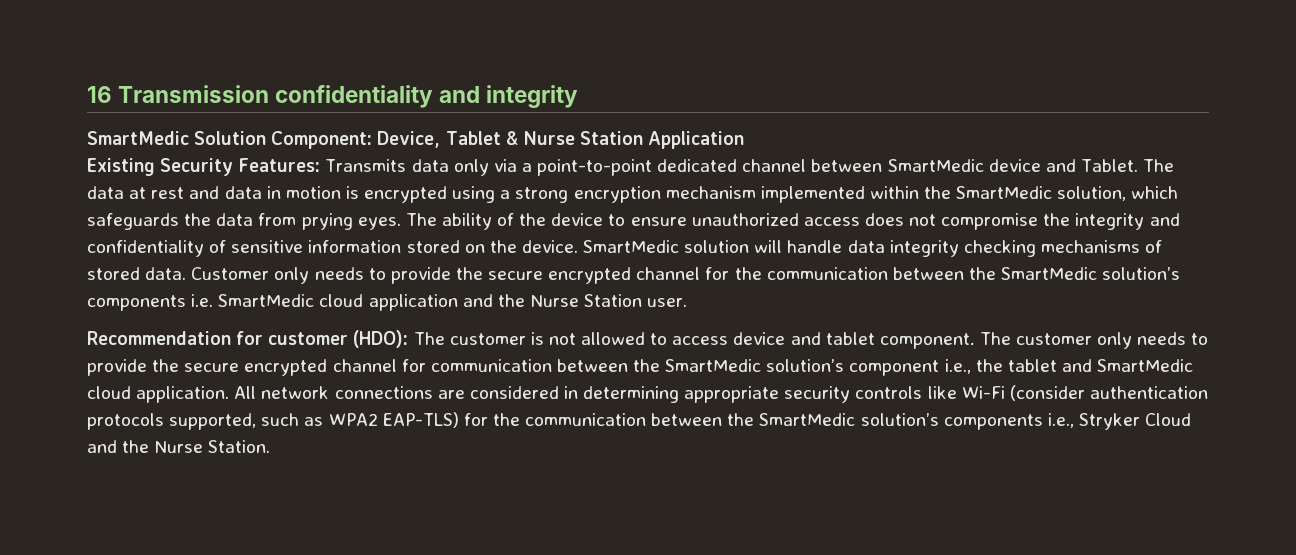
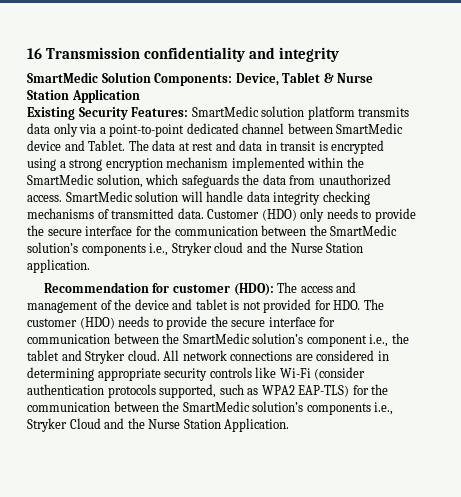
[271,131,373,149] Component: -> [154,73,233,86] Components:
[325,159,407,172] Transmits -> [191,106,410,120] SmartMedic solution platform transmits
[285,186,341,199] motion -> [280,141,317,151] transit
[301,213,1180,230] [87,240,578,257] prying eyes. The ability of the device to ensure unauthorized access does not compromise the integrity and confidentiality of sensitive information stored on the device. -> [318,174,391,186] [27,195,62,202] unauthorized access.
[87,267,140,280] stored -> [111,208,175,219] transmitted
[274,267,1181,284] [87,294,688,311] only needs to provide the secure encrypted channel for the communication between the SmartMedic solution’s components i.e. SmartMedic cloud application and the Nurse Station user. -> [261,208,416,222] [27,225,398,236] [27,242,364,256] [27,259,90,273] (HDO) only needs to provide the secure interface for the communication between the SmartMedic solution’s components i.e., Stryker cloud and the Nurse Station application.
[449,332,1209,349] [87,359,397,376] customer is not allowed to access device and tablet component. The customer only needs to provide the secure encrypted channel -> [300,282,357,293] [27,299,384,313] [27,316,316,330] access and management of the device and tablet is not provided for HDO. The customer (HDO) needs to provide the secure interface
[1097,359,1194,372] [87,386,230,403] SmartMedic cloud application. -> [85,350,160,364] Stryker cloud.
[208,440,271,453] Station. -> [183,418,290,432] Station Application.

